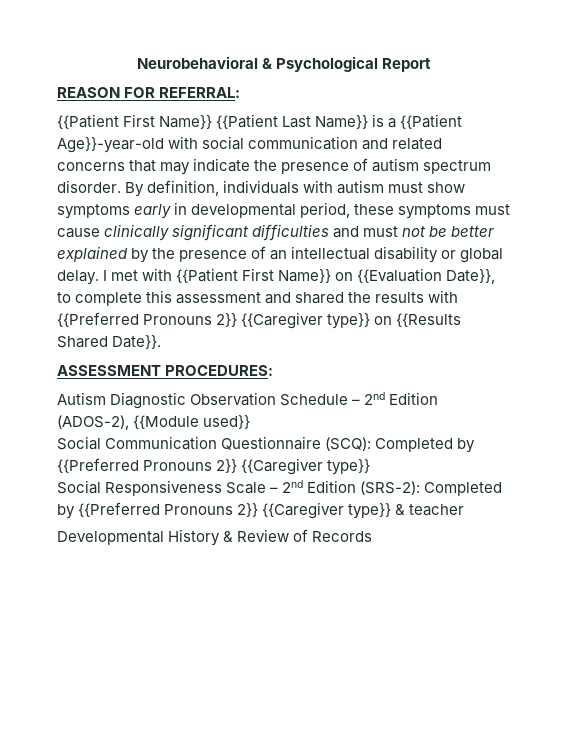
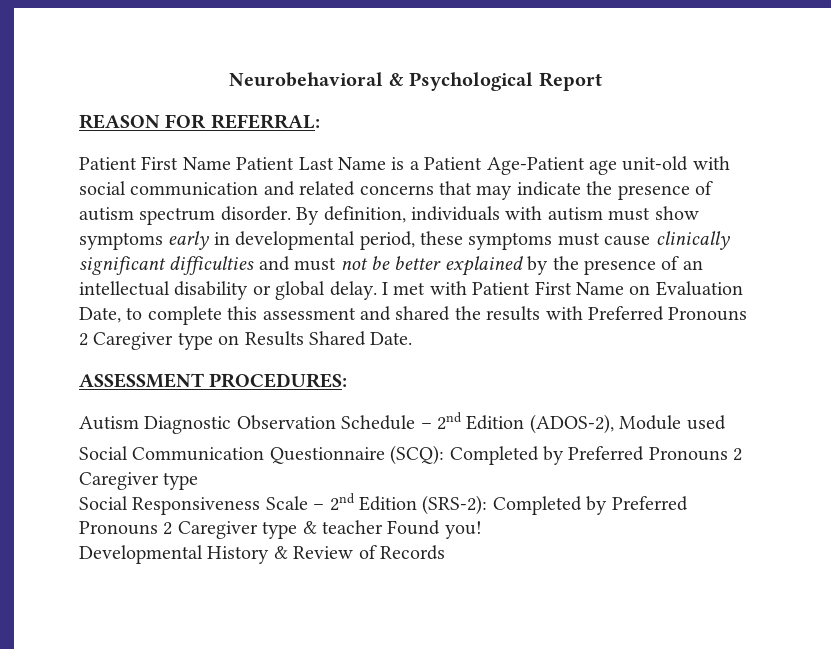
[57,114,463,129] [57,137,164,153] {{Patient First Name}} {{Patient Last Name}} is a {{Patient Age}}-year-old -> [79,156,689,175] Patient First Name Patient Last Name is a Patient Age-Patient age unit-old
[176,268,496,284] {{Patient First Name}} on {{Evaluation Date}}, -> [472,281,743,296] [79,307,121,323] Patient First Name on Evaluation Date,
[57,312,462,329] [57,335,162,349] {{Preferred Pronouns 2}} {{Caregiver type}} on {{Results Shared Date}}. -> [587,306,748,321] [79,331,413,350] Preferred Pronouns 2 Caregiver type on Results Shared Date.
[133,415,251,429] {{Module used}} -> [619,415,726,430] Module used
[57,458,371,475] {{Preferred Pronouns 2}} {{Caregiver type}} -> [568,446,743,461] [79,472,199,490] Preferred Pronouns 2 Caregiver type
[78,502,392,519] {{Preferred Pronouns 2}} {{Caregiver type}} -> [611,496,688,511] [79,521,298,539] Preferred Pronouns 2 Caregiver type
(465, 510) none -> [387,520,482,539] Found you!

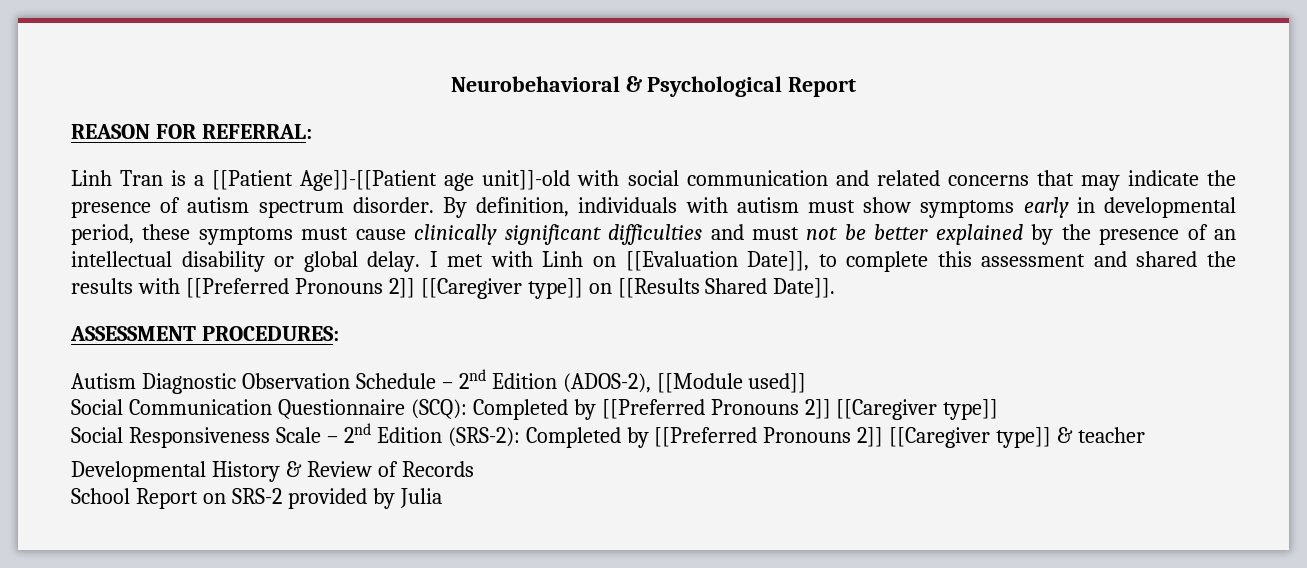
[79,156,689,175] Patient First Name Patient Last Name is a Patient Age-Patient age unit-old -> [71,170,571,191] Linh Tran is a [[Patient Age]]-[[Patient age unit]]-old
[472,281,743,296] [79,307,121,323] Patient First Name on Evaluation Date, -> [542,251,810,271] Linh on [[Evaluation Date]],
[587,306,748,321] [79,331,413,350] Preferred Pronouns 2 Caregiver type on Results Shared Date. -> [185,278,836,299] [[Preferred Pronouns 2]] [[Caregiver type]] on [[Results Shared Date]].
[619,415,726,430] Module used -> [656,373,807,393] [[Module used]]
[568,446,743,461] [79,472,199,490] Preferred Pronouns 2 Caregiver type -> [601,399,999,420] [[Preferred Pronouns 2]] [[Caregiver type]]
[611,496,688,511] [79,521,298,539] Preferred Pronouns 2 Caregiver type -> [654,427,1052,448] [[Preferred Pronouns 2]] [[Caregiver type]]
[387,520,482,539] Found you! -> (1146, 435) none
(445, 552) none -> [71,488,442,509] // School Report on SRS-2 provided by Julia

